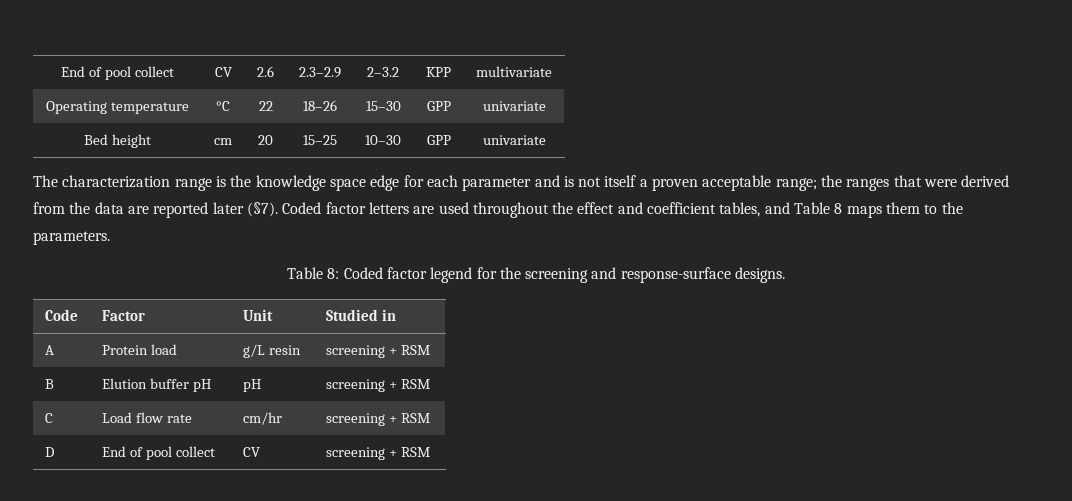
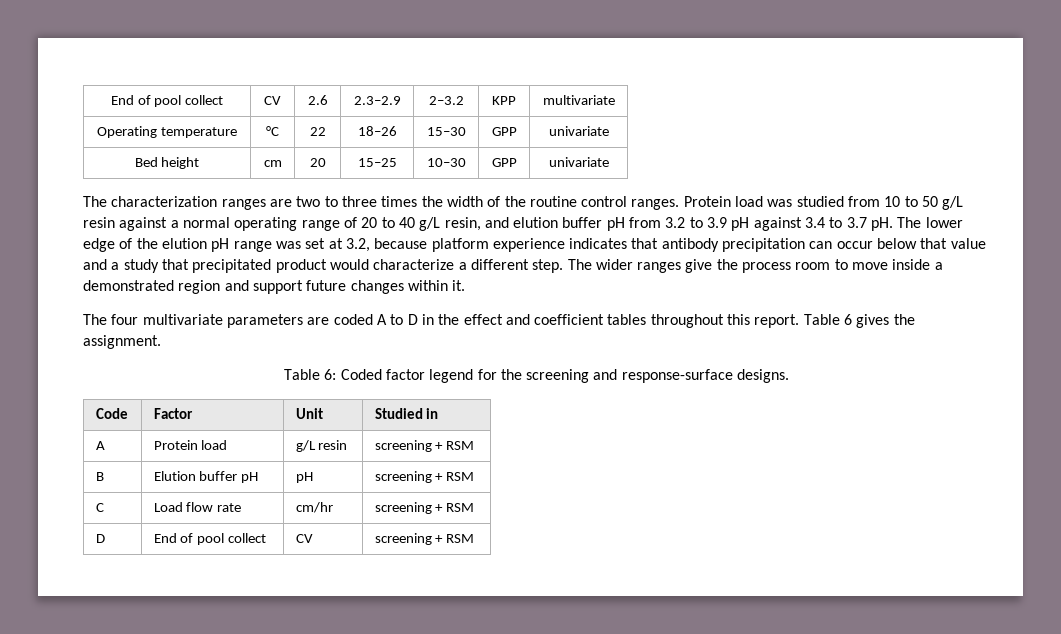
[174,175,1010,191] [33,202,963,218] [33,231,110,245] [286,267,340,279] range is the knowledge space edge for each parameter and is not itself a proven acceptable range; the ranges that were derived from the data are reported later (§7). Coded factor letters are used throughout the effect and coefficient tables, and Table 8 maps them to the parameters. // Table 8: -> [221,196,964,210] [83,217,963,231] [83,238,986,252] [83,259,943,273] [83,280,466,294] [83,314,915,328] [83,335,161,349] [283,369,337,380] ranges are two to three times the width of the routine control ranges. Protein load was studied from 10 to 50 g/L resin against a normal operating range of 20 to 40 g/L resin, and elution buffer pH from 3.2 to 3.9 pH against 3.4 to 3.7 pH. The lower edge of the elution pH range was set at 3.2, because platform experience indicates that antibody precipitation can occur below that value and a study that precipitated product would characterize a different step. The wider ranges give the process room to move inside a demonstrated region and support future changes within it. // The four multivariate parameters are coded A to D in the effect and coefficient tables throughout this report. Table 6 gives the assignment. // Table 6:

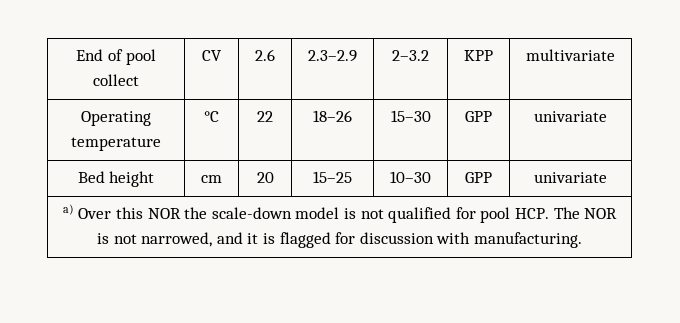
[83,196,964,210] [83,217,963,231] [83,238,986,252] [83,259,943,273] [83,280,466,294] [83,314,915,328] [83,335,161,349] [283,369,790,383] [95,408,128,419] [153,408,193,419] [295,408,323,419] [374,408,439,419] [95,441,105,450] [153,440,228,450] [295,440,348,452] [374,440,475,452] [95,472,104,481] [153,471,259,483] [295,472,313,483] [374,471,475,483] [95,503,104,512] [153,502,242,512] [295,502,333,513] [374,502,475,514] [95,534,105,543] [153,533,267,545] [295,534,313,543] [374,533,475,545] // The characterization ranges are two to three times the width of the routine control ranges. Protein load was studied from 10 to 50 g/L resin against a normal operating range of 20 to 40 g/L resin, and elution buffer pH from 3.2 to 3.9 pH against 3.4 to 3.7 pH. The lower edge of the elution pH range was set at 3.2, because platform experience indicates that antibody precipitation can occur below that value and a study that precipitated product would characterize a different step. The wider ranges give the process room to move inside a demonstrated region and support future changes within it. // The four multivariate parameters are coded A to D in the effect and coefficient tables throughout this report. Table 6 gives the assignment. // Table 6: Coded factor legend for the screening and response-surface designs. // Code | Factor | Unit | Studied in // A | Protein load | g/L resin | screening + RSM // B | Elution buffer pH | pH | screening + RSM // C | Load flow rate | cm/hr | screening + RSM // D | End of pool collect | CV | screening + RSM -> [62,204,618,223] [97,232,582,248] // a) Over this NOR the scale-down model is not qualified for pool HCP. The NOR is not narrowed, and it is flagged for discussion with manufacturing.

